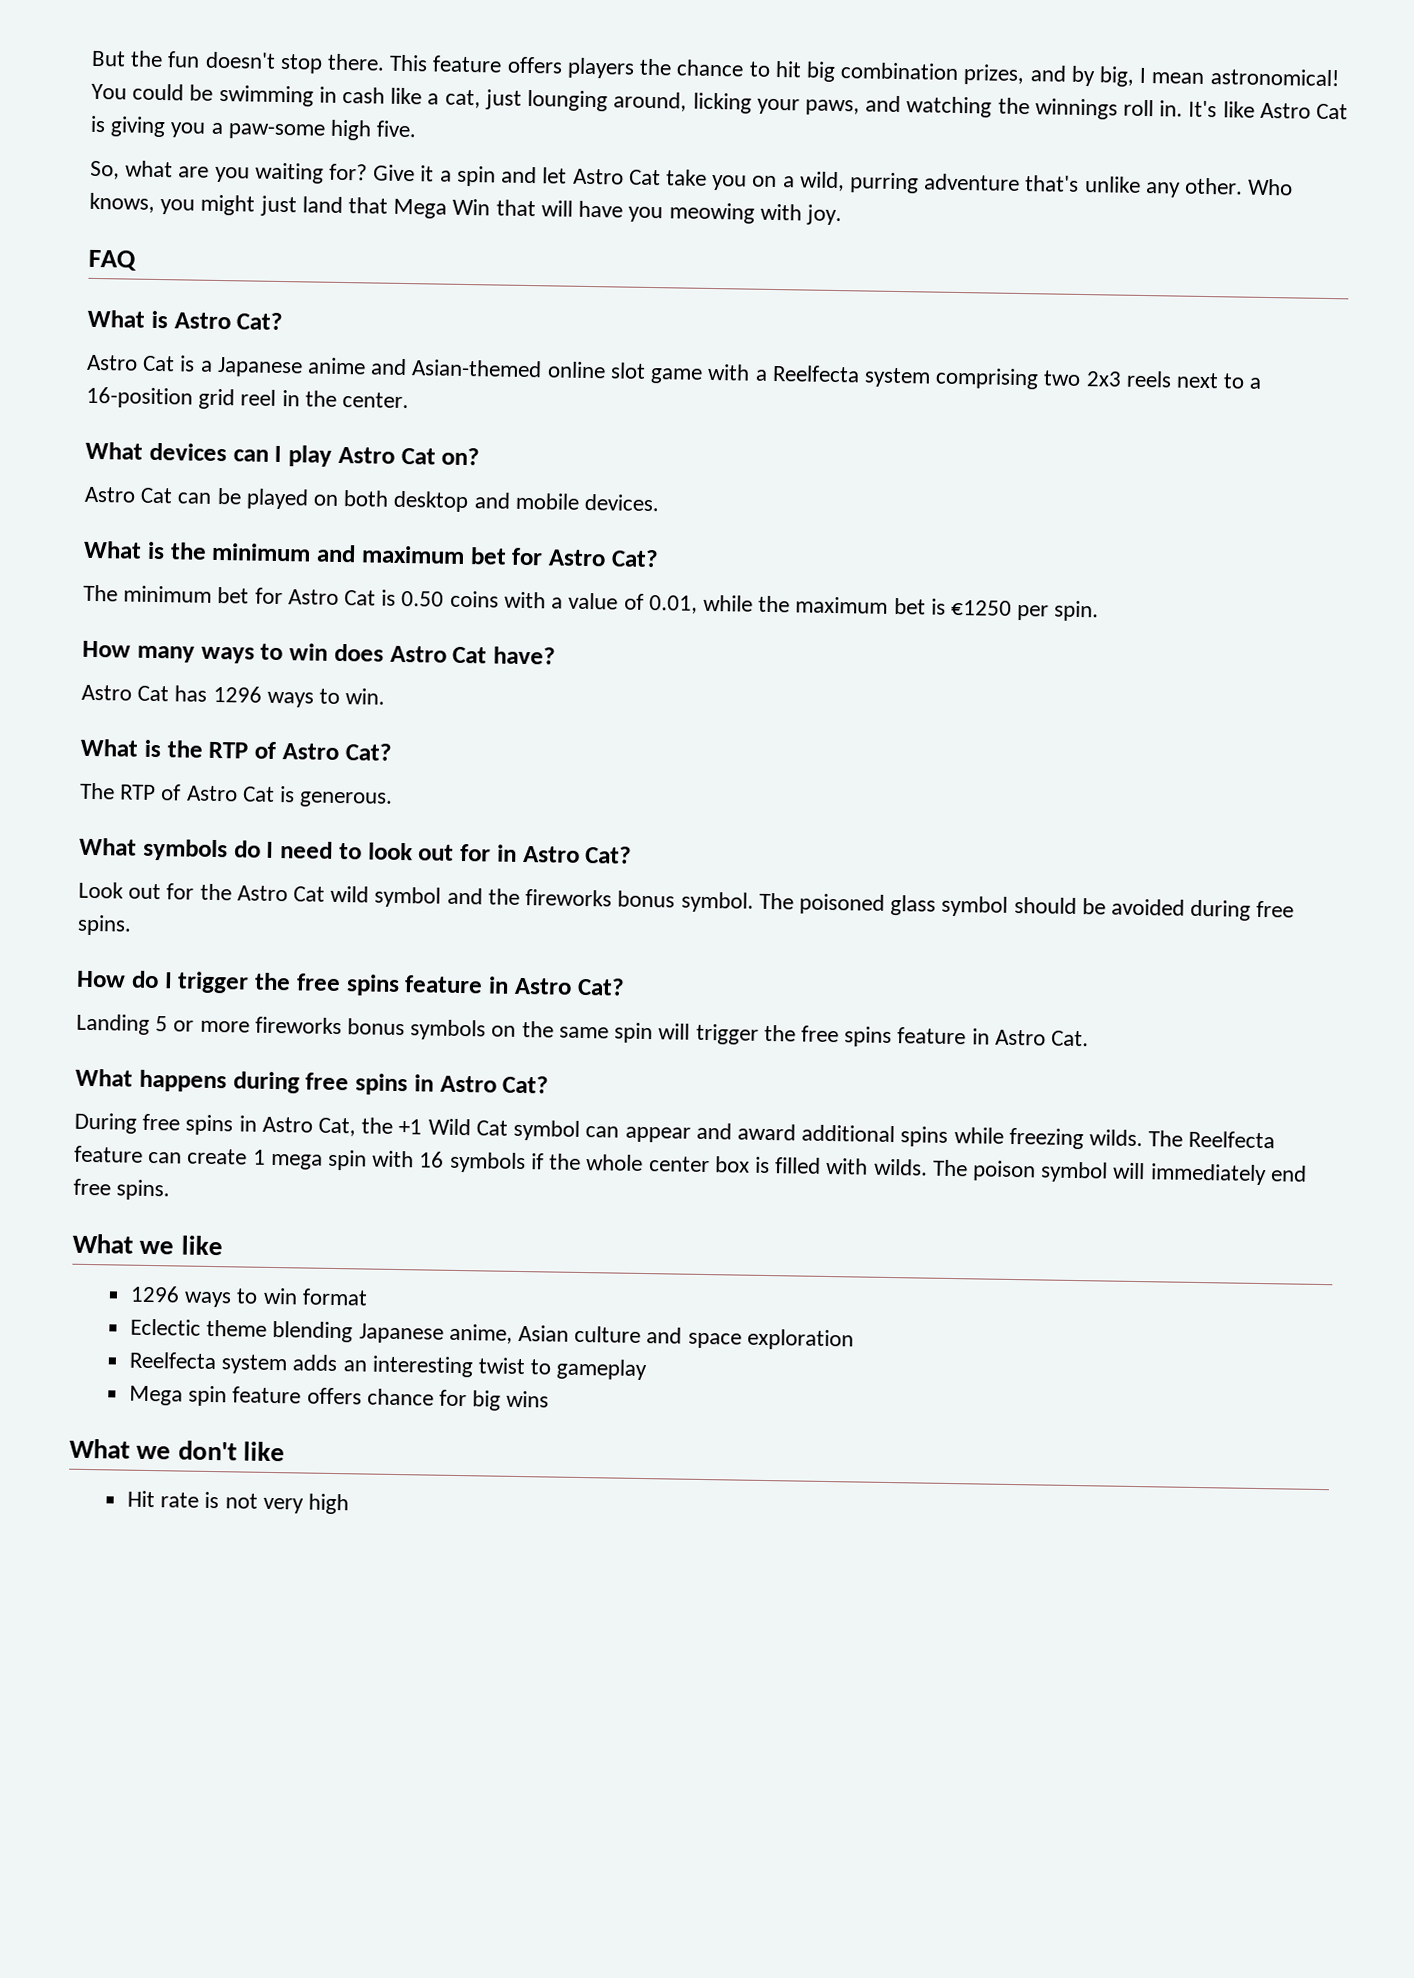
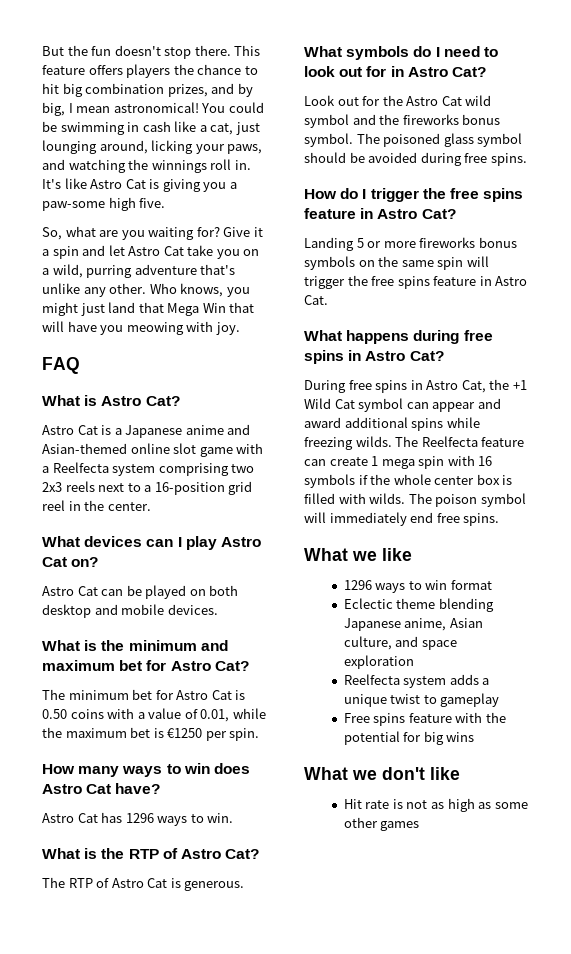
[574,1325,642,1343] culture -> [343,636,392,650] culture,
[342,1355,473,1378] an interesting -> [482,678,490,685] [343,694,387,707] a unique
[128,1385,434,1407] Mega spin feature offers chance -> [343,712,506,726] [343,731,400,745] Free spins feature with the potential
[262,1493,350,1515] very high -> [430,798,528,812] [343,817,420,831] as high as some other games

